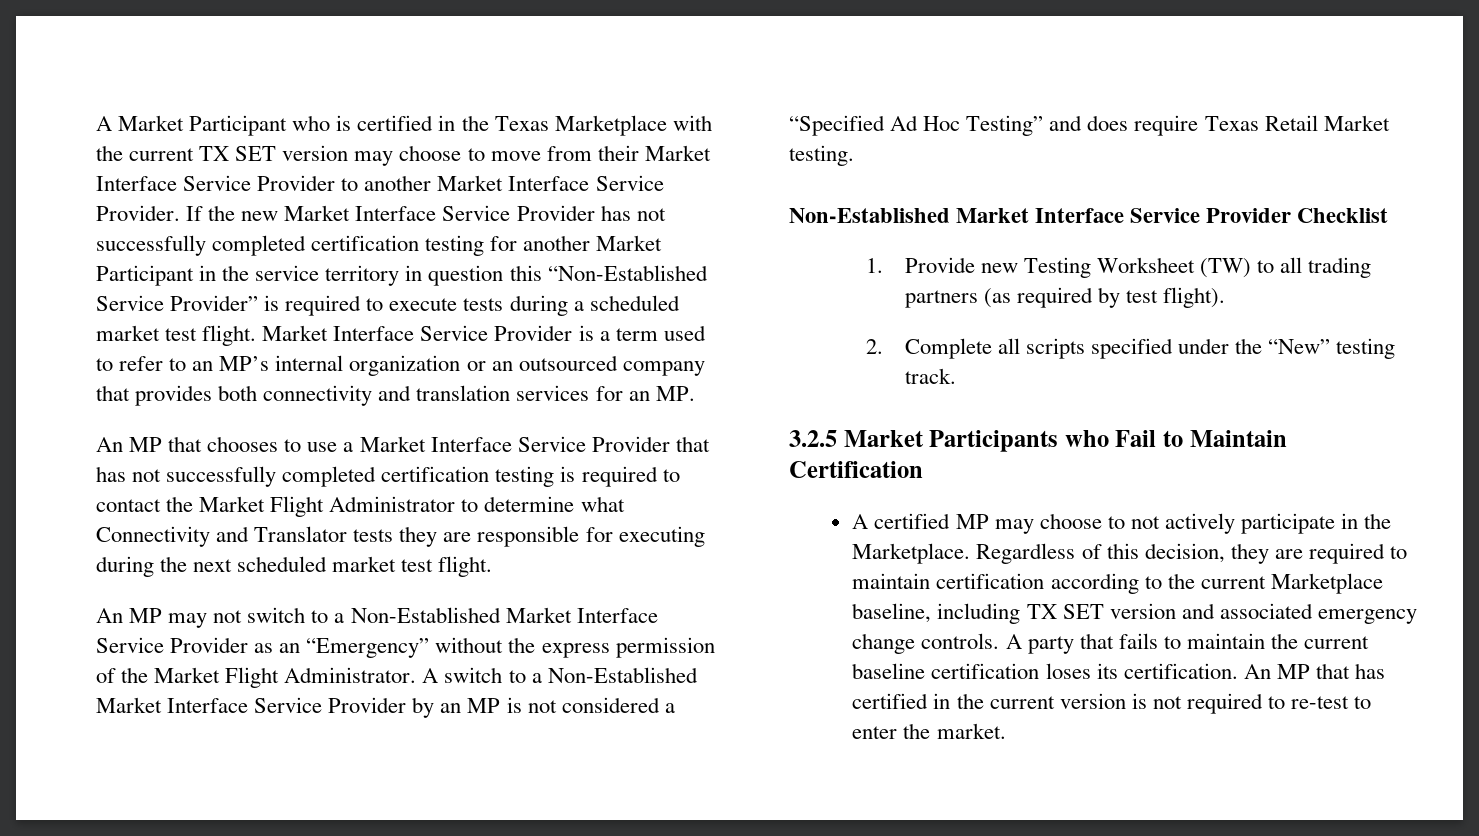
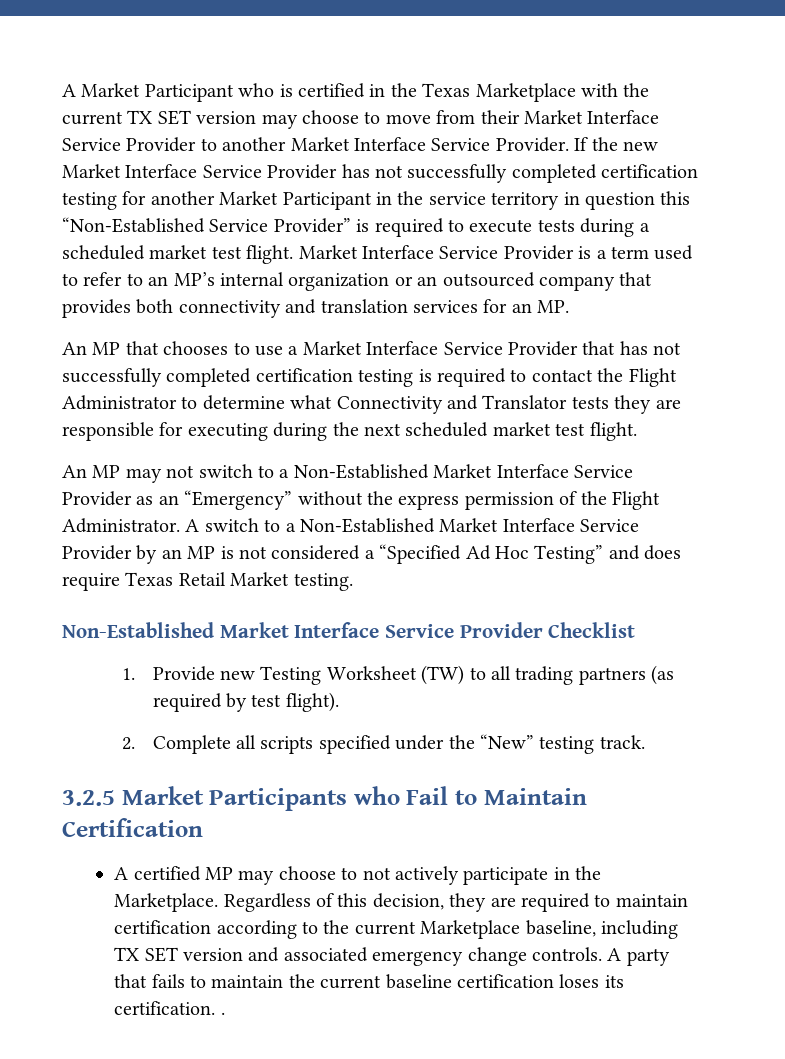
[199,496,266,512] Market -> (624, 375) none
[154,667,221,683] Market -> (607, 498) none
[1243,663,1385,679] [852,693,1372,714] [852,723,1006,739] An MP that has certified in the current version is not required to re-test to enter the market. -> [220,1012,225,1015] .

